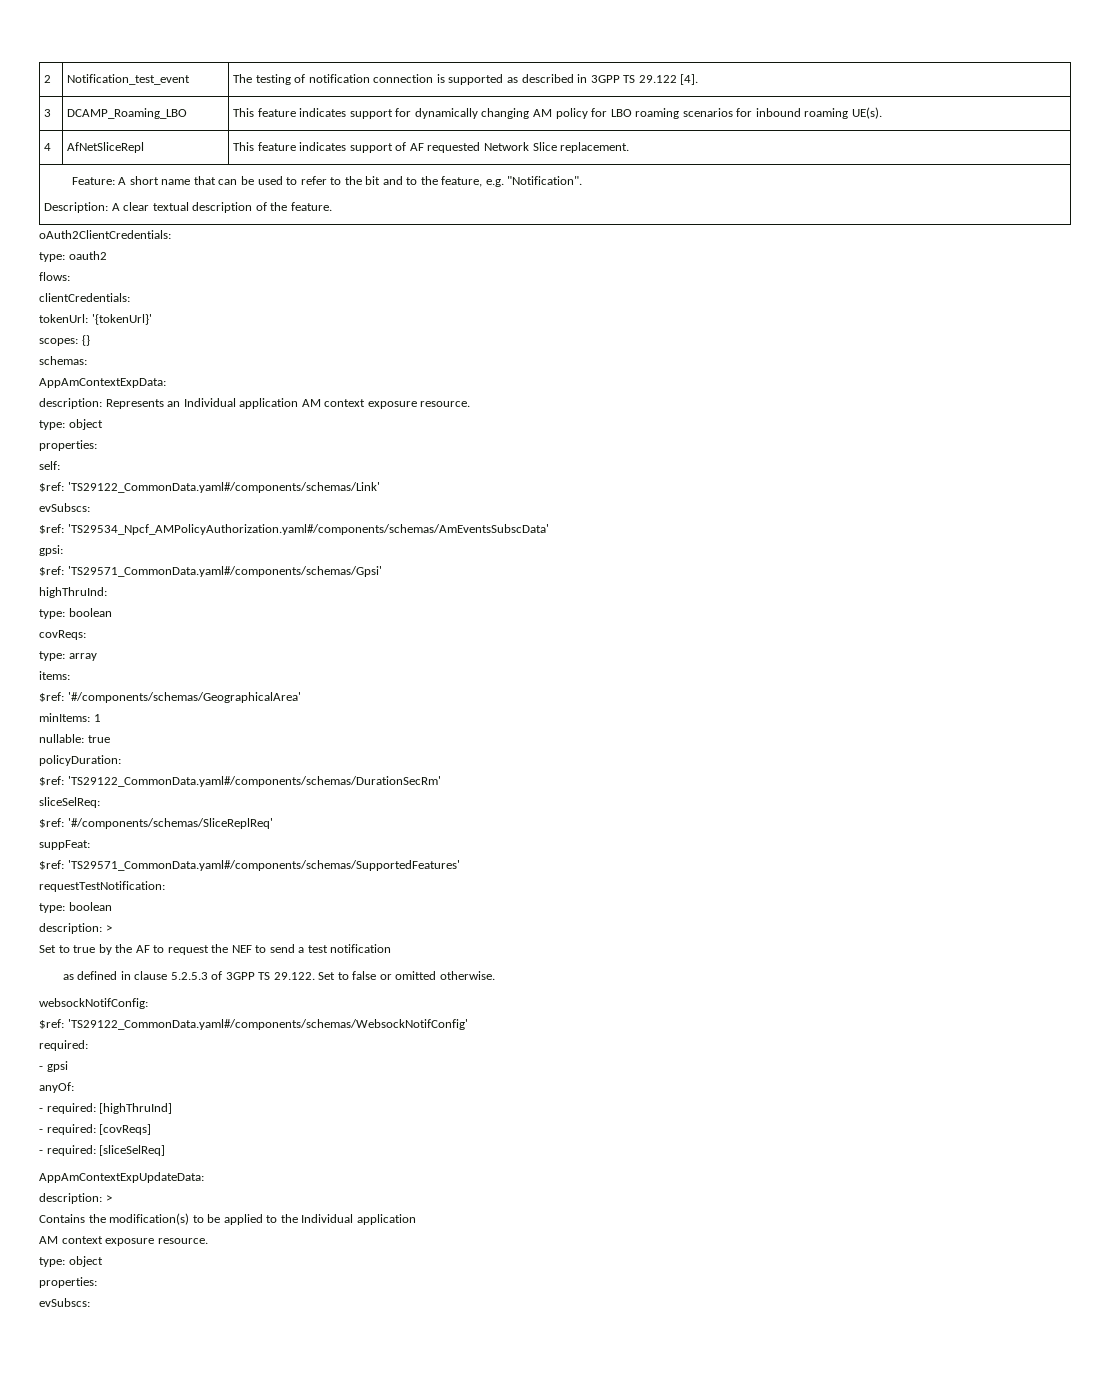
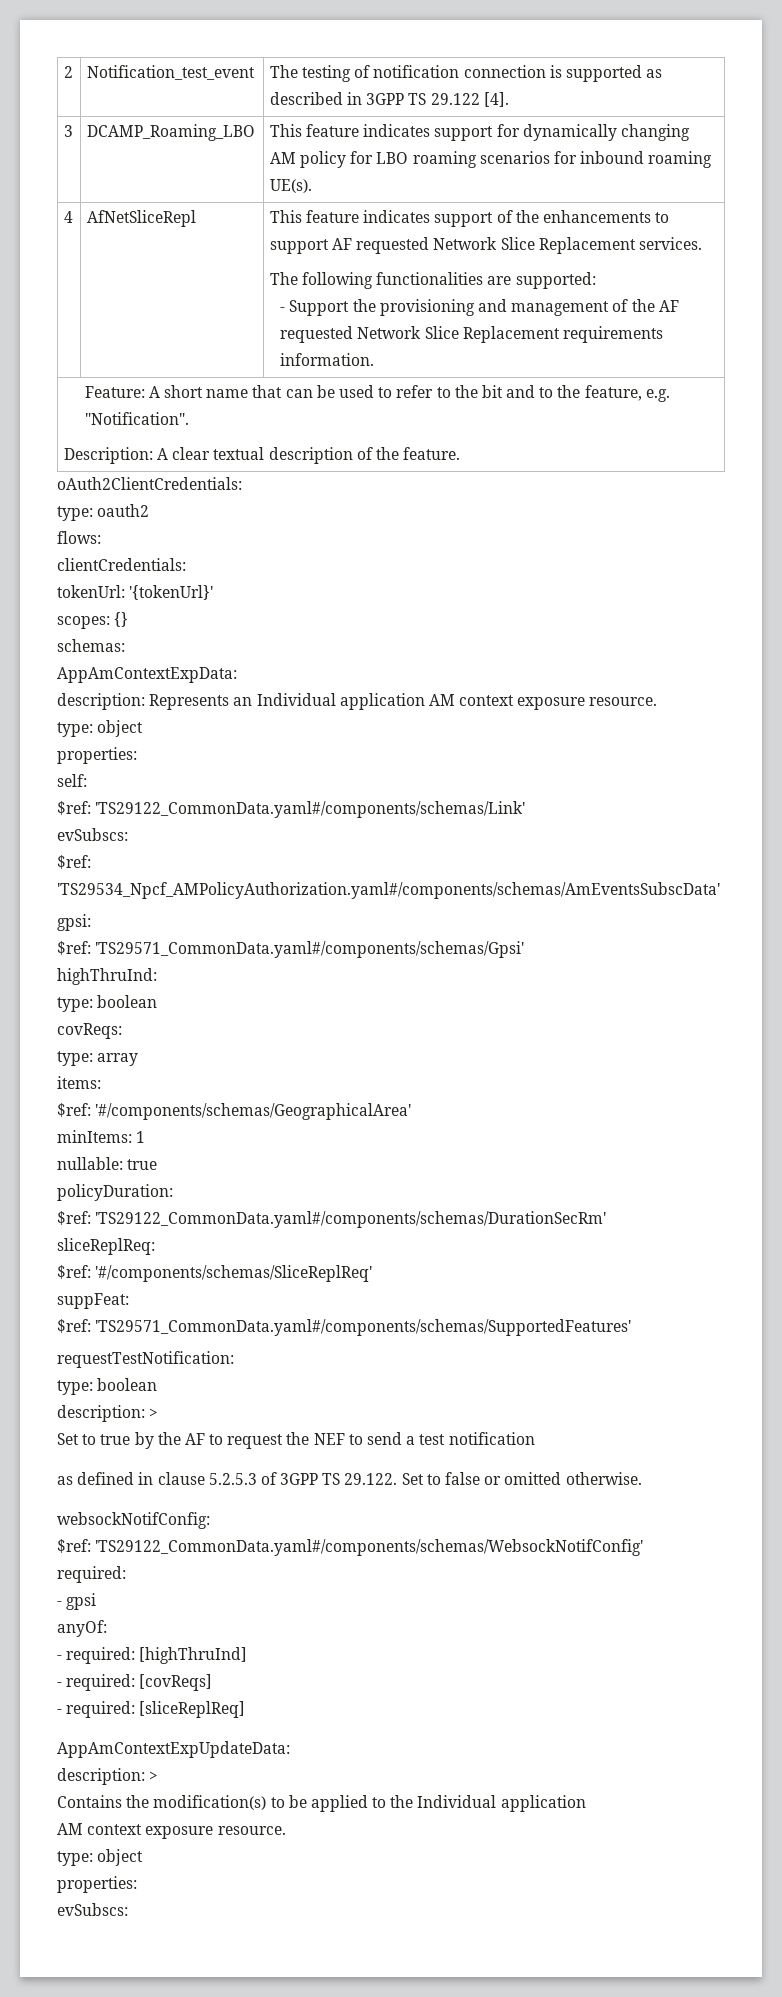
[409,142,630,153] AF requested Network Slice replacement. -> [515,210,670,223] [269,237,702,254] [269,272,596,289] [280,299,679,316] [280,326,663,343] [280,353,375,366] the enhancements to support AF requested Network Slice Replacement services. // The following functionalities are supported: // - Support the provisioning and management of the AF requested Network Slice Replacement requirements information.
[39,797,100,808] sliceSelReq: -> [57,1238,155,1255] sliceReplReq:
[99,1145,166,1156] [sliceSelReq] -> [139,1701,246,1718] [sliceReplReq]

